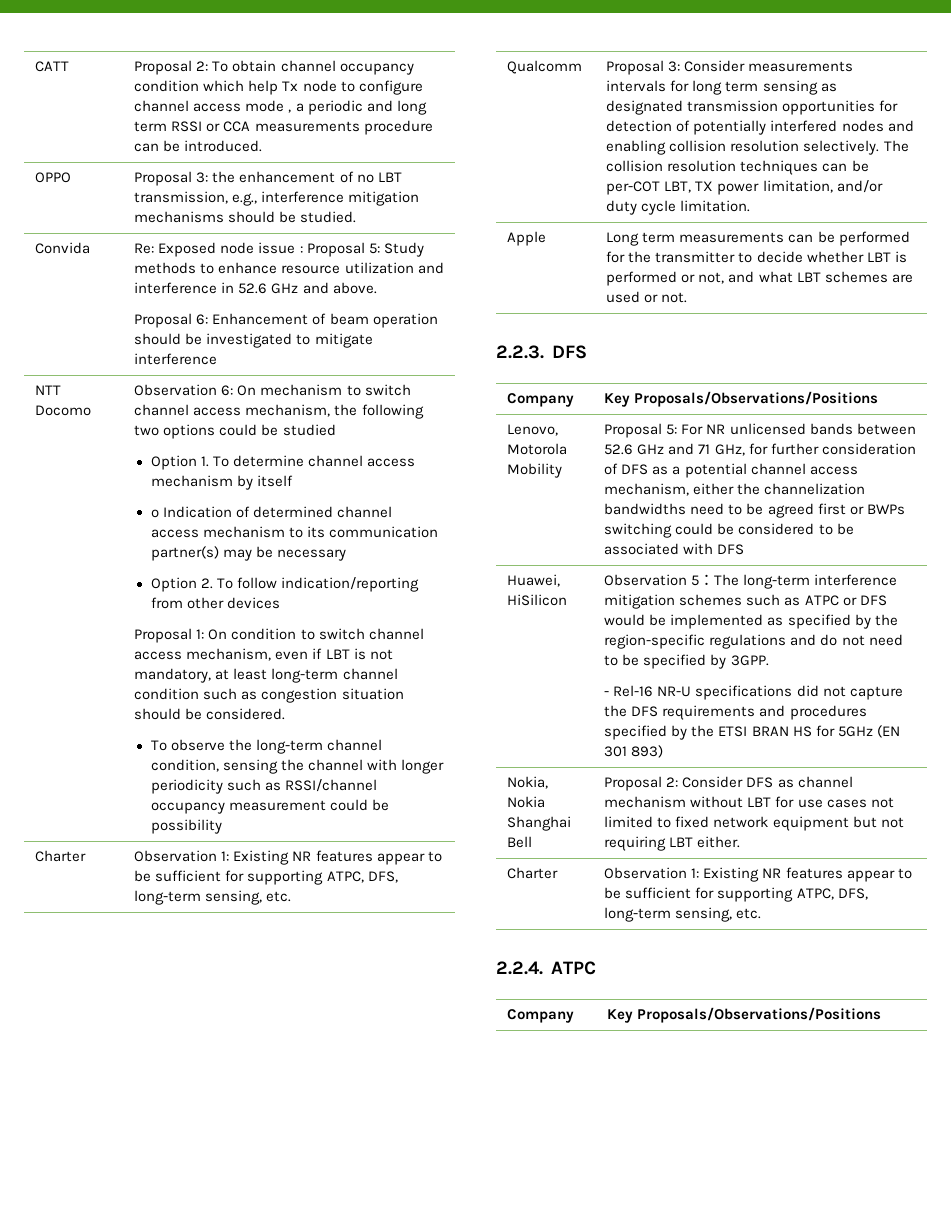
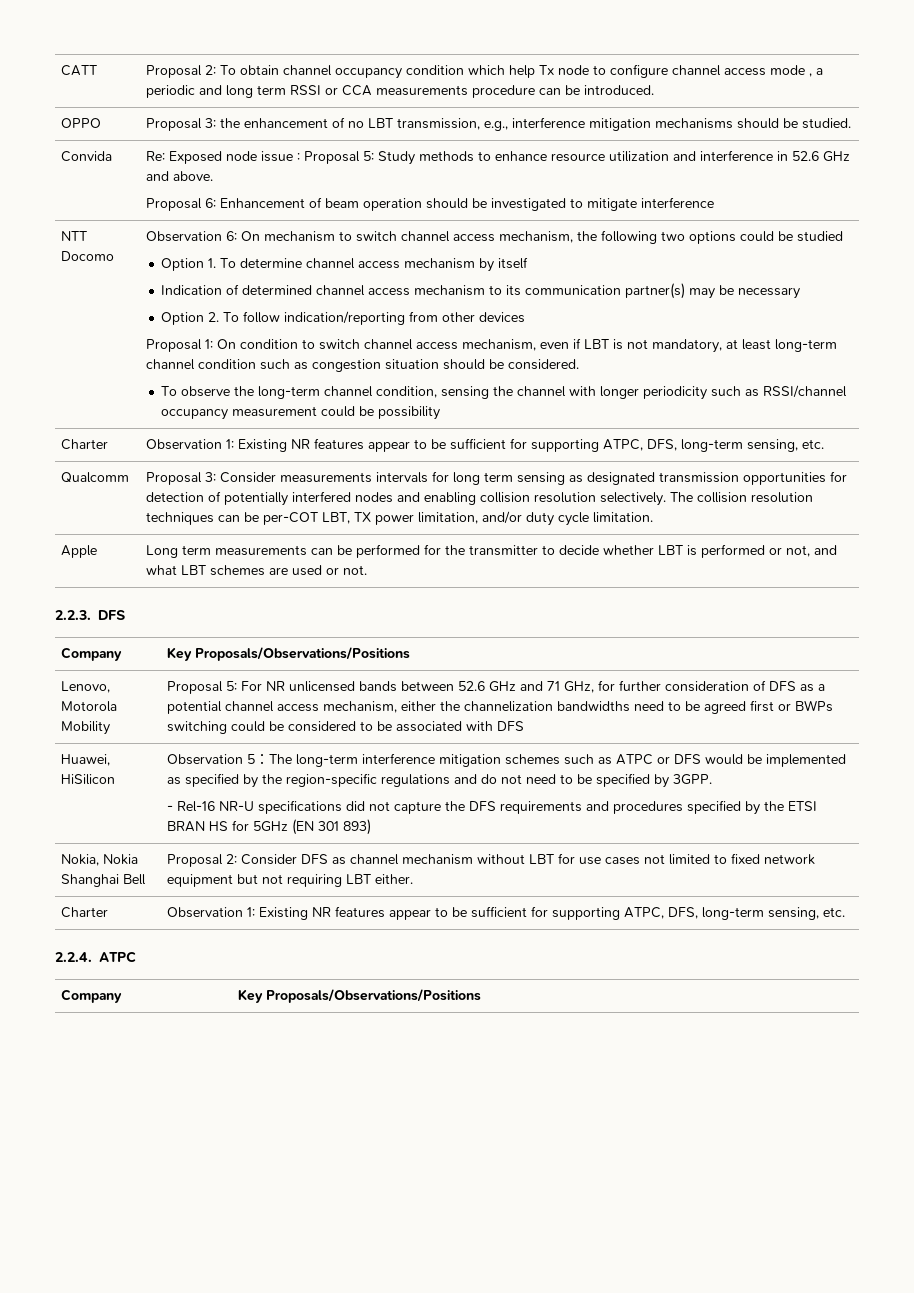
[150,509,159,518] o -> (529, 263) none

